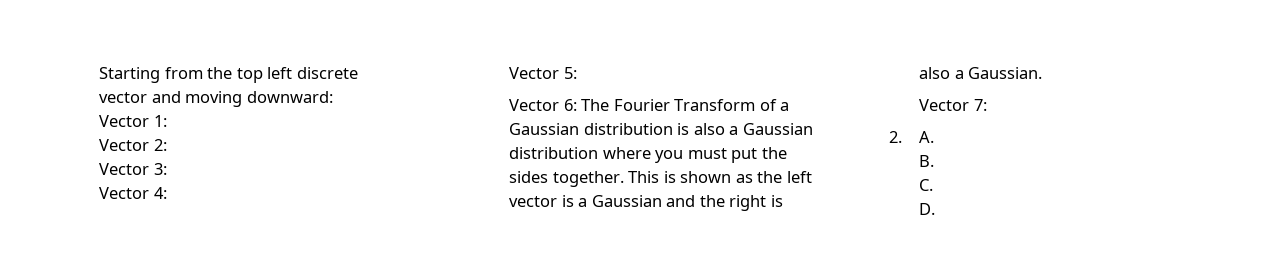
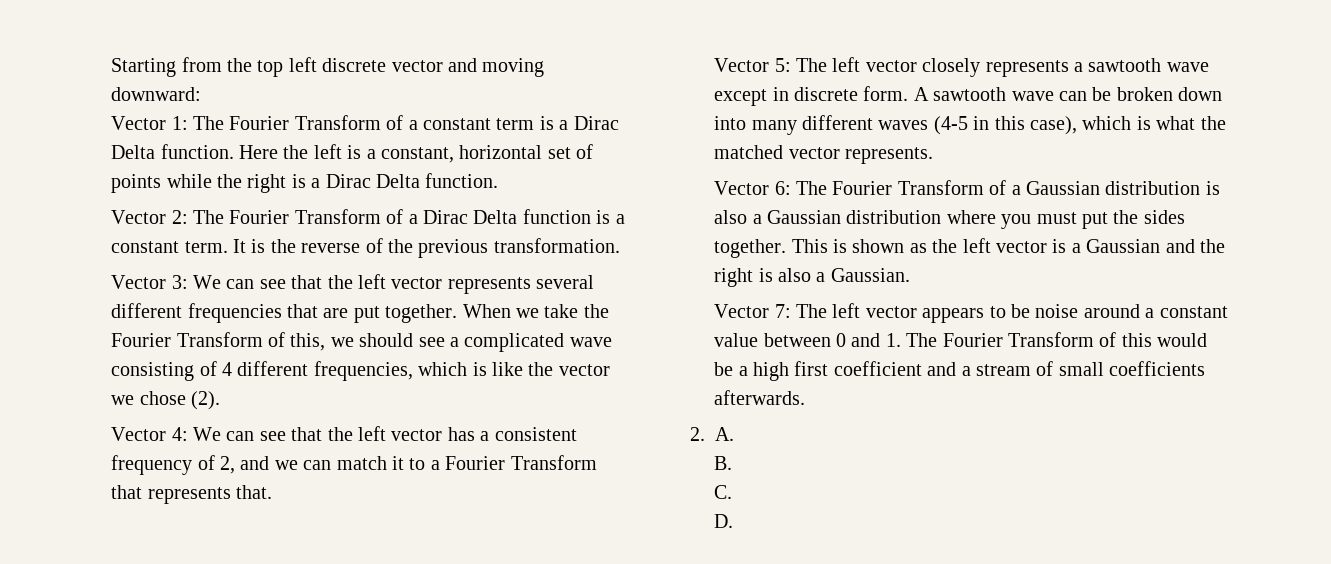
[99,139,167,151] [99,163,167,175] [99,187,167,199] [509,67,577,79] // Vector 2: // Vector 3: // Vector 4: // Vector 5: -> [192,115,619,130] [111,144,594,163] [111,173,499,193] [111,209,625,224] [111,238,620,258] [111,274,595,294] [111,303,609,323] [111,332,612,352] [111,361,610,381] [111,391,220,410] [111,426,577,441] [111,455,597,475] [111,485,272,504] [714,57,1209,77] [714,86,1223,106] [714,115,1226,135] [714,145,933,164] The Fourier Transform of a constant term is a Dirac Delta function. Here the left is a constant, horizontal set of points while the right is a Dirac Delta function. // Vector 2: The Fourier Transform of a Dirac Delta function is a constant term. It is the reverse of the previous transformation. // Vector 3: We can see that the left vector represents several different frequencies that are put together. When we take the Fourier Transform of this, we should see a complicated wave consisting of 4 different frequencies, which is like the vector we chose (2). // Vector 4: We can see that the left vector has a consistent frequency of 2, and we can match it to a Fourier Transform that represents that. // Vector 5: The left vector closely represents a sawtooth wave except in discrete form. A sawtooth wave can be broken down into many different waves (4-5 in this case), which is what the matched vector represents.
(987, 105) none -> [795,303,1228,323] [714,332,1208,347] [714,361,1206,381] [714,390,806,405] The left vector appears to be noise around a constant value between 0 and 1. The Fourier Transform of this would be a high first coefficient and a stream of small coefficients afterwards.

